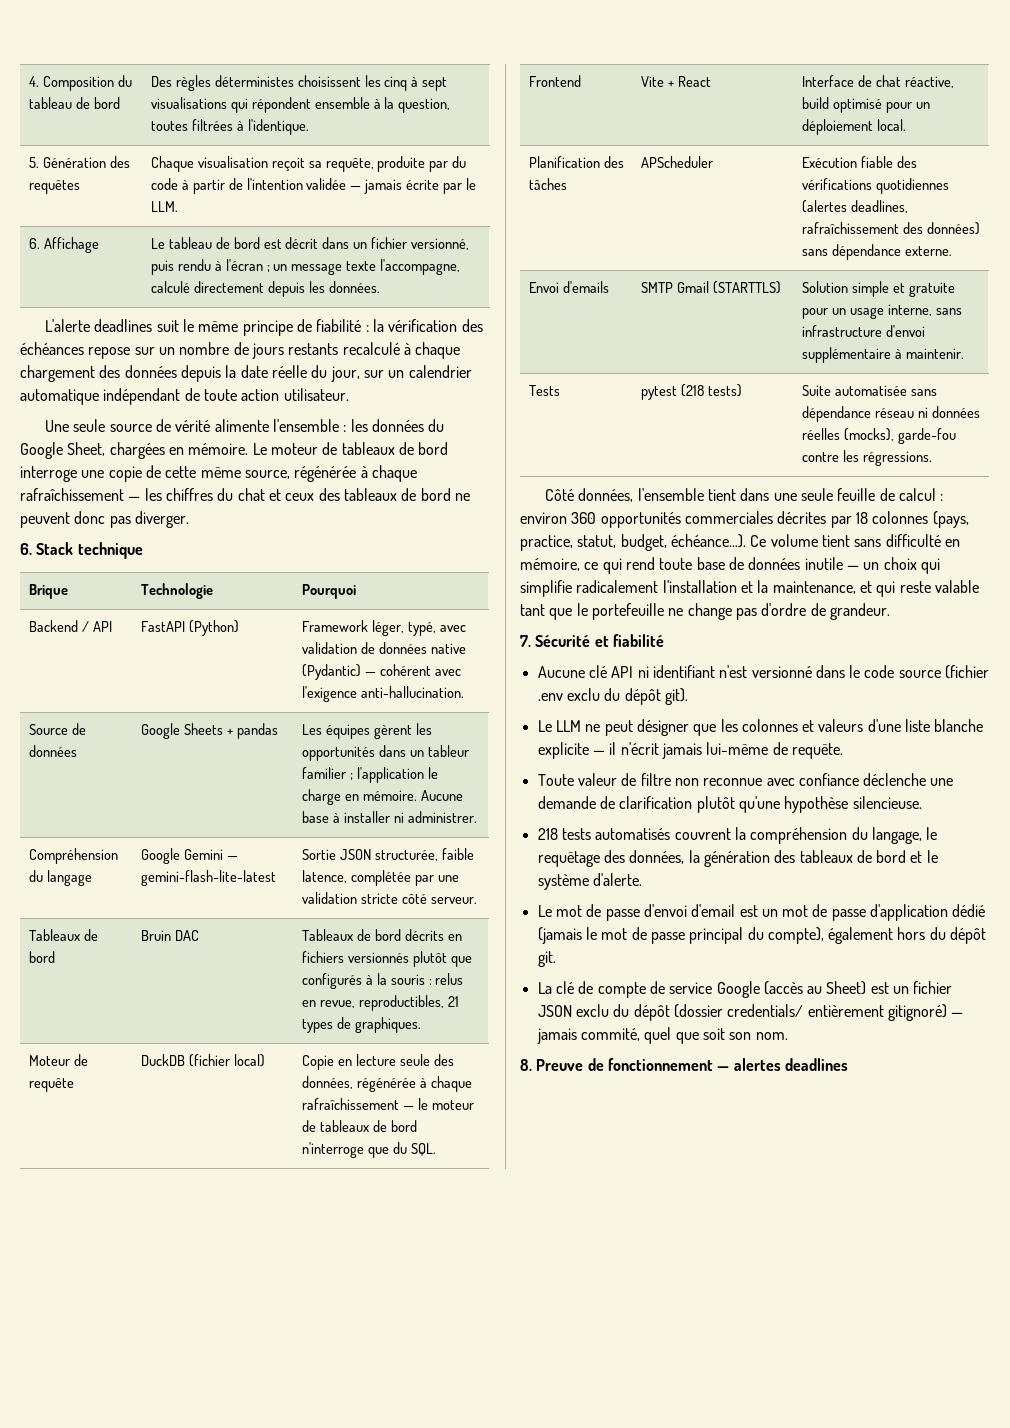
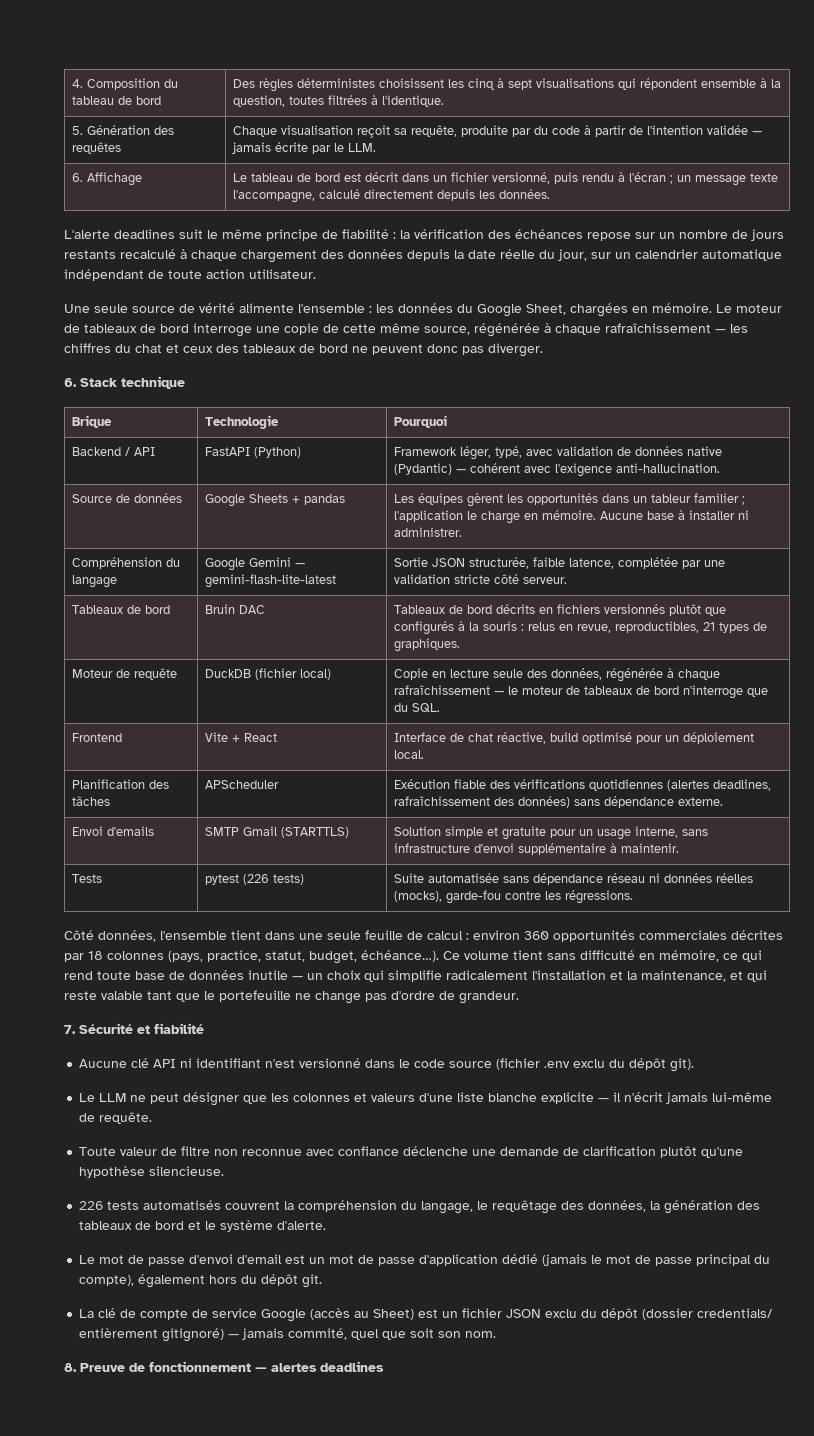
[680,384,704,397] (218 -> [242,874,269,885] (226
[537,828,558,840] 218 -> [79,1201,104,1210] 226

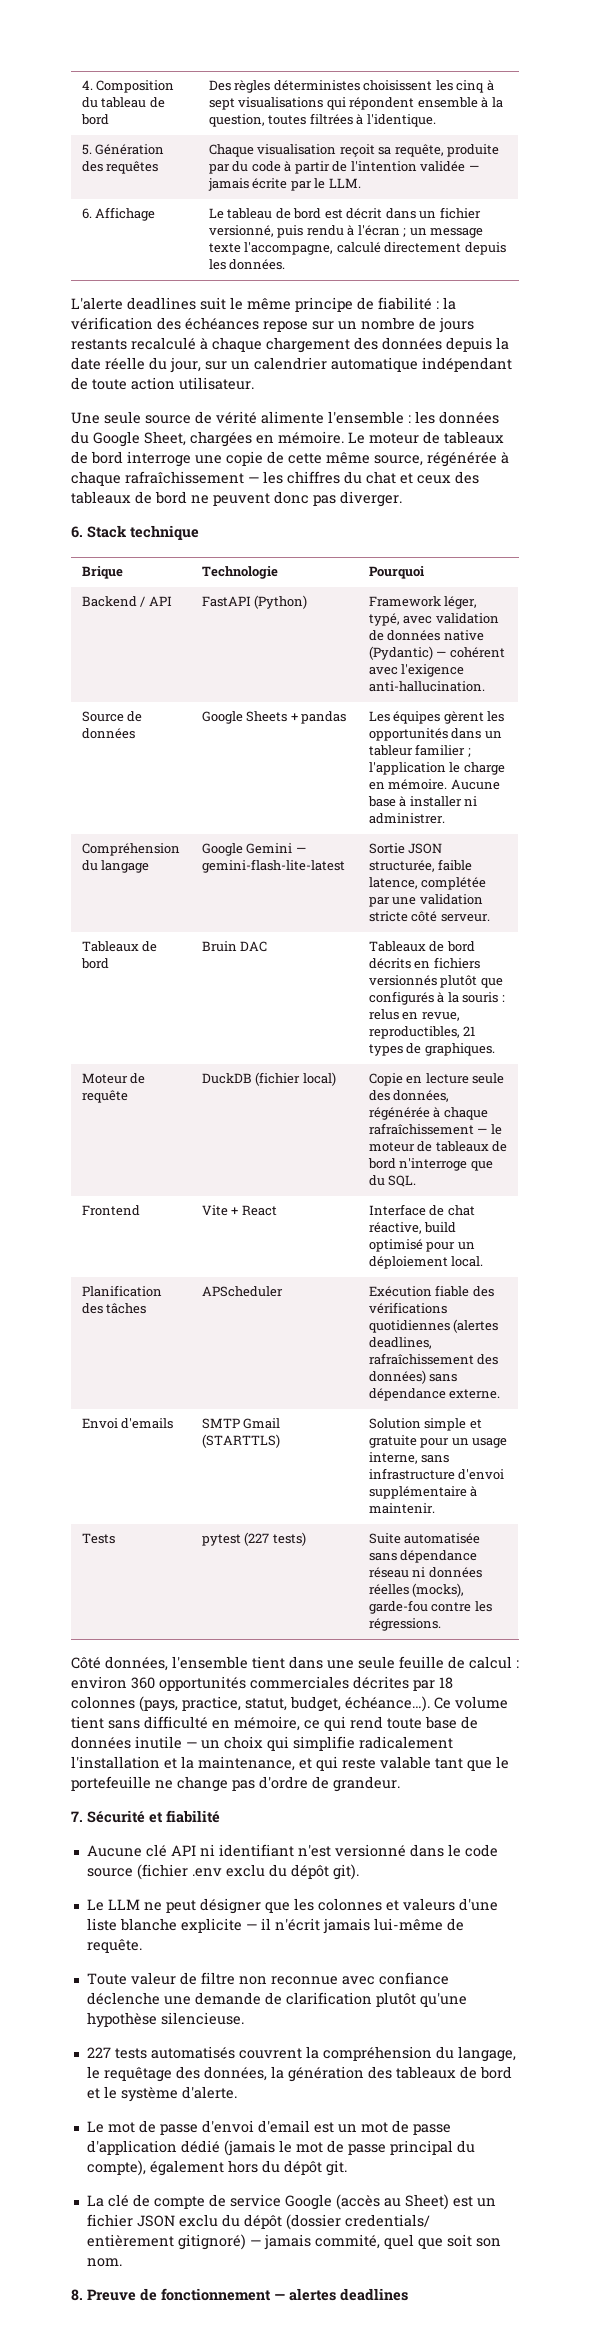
[242,874,269,885] (226 -> [244,1532,270,1546] (227
[79,1201,104,1210] 226 -> [86,2047,111,2058] 227

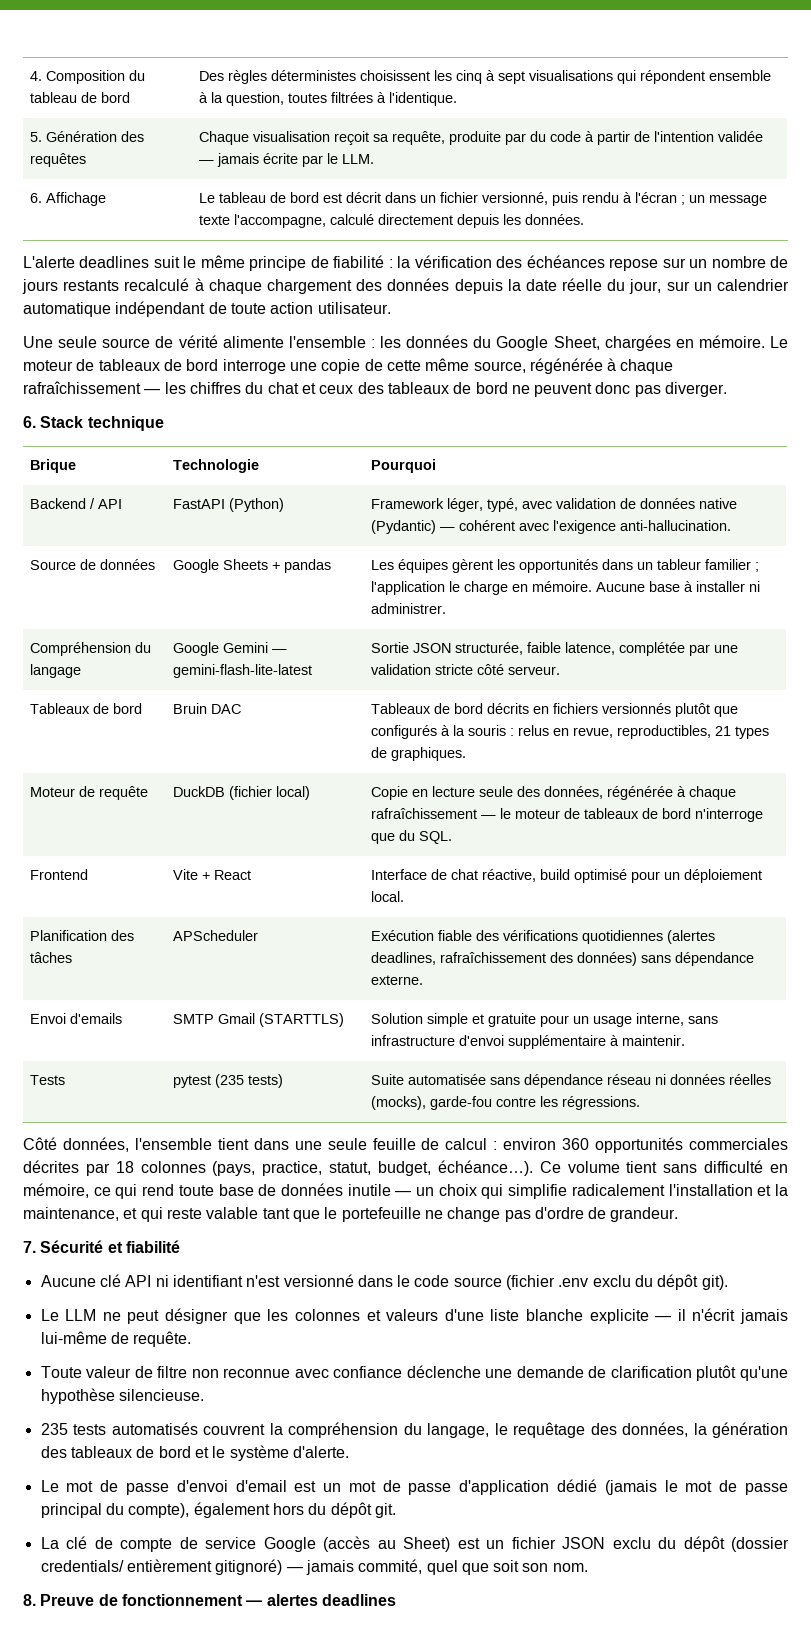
[244,1532,270,1546] (227 -> [215,1074,245,1088] (235
[86,2047,111,2058] 227 -> [40,1423,68,1435] 235

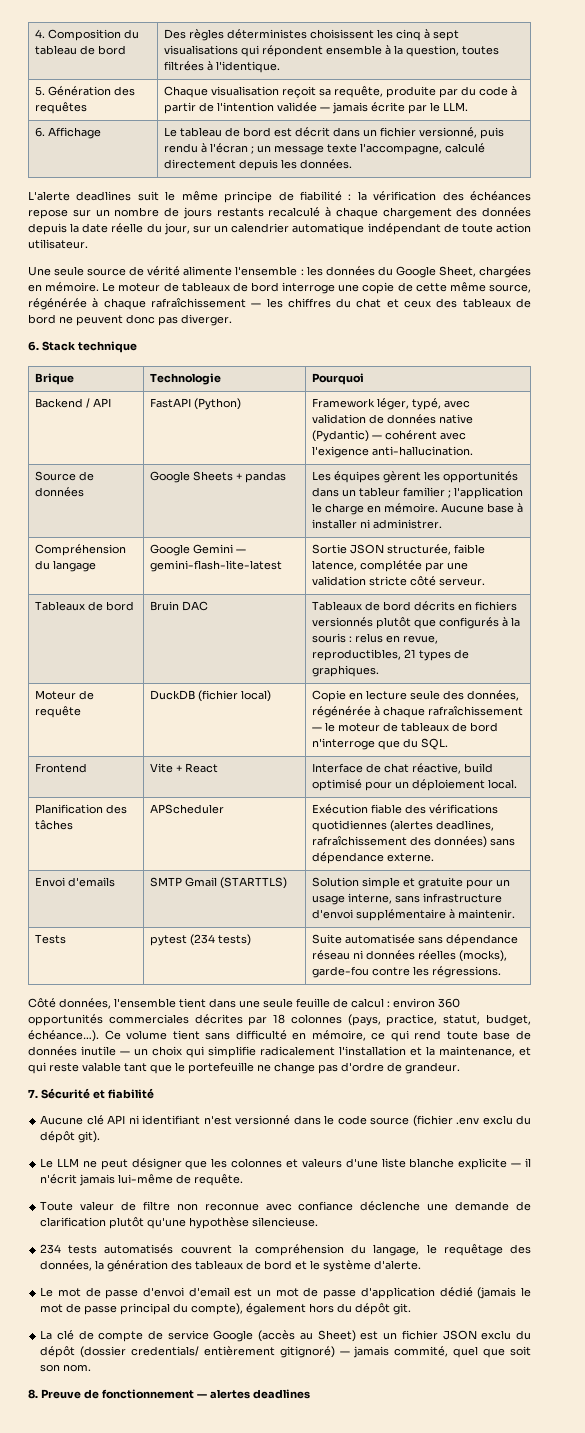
[215,1074,245,1088] (235 -> [190,934,216,946] (234
[40,1423,68,1435] 235 -> [40,1244,62,1254] 234

